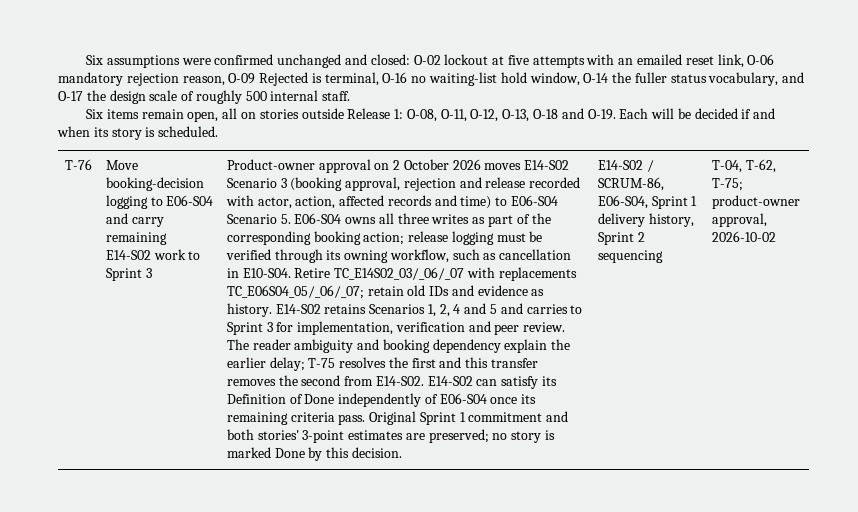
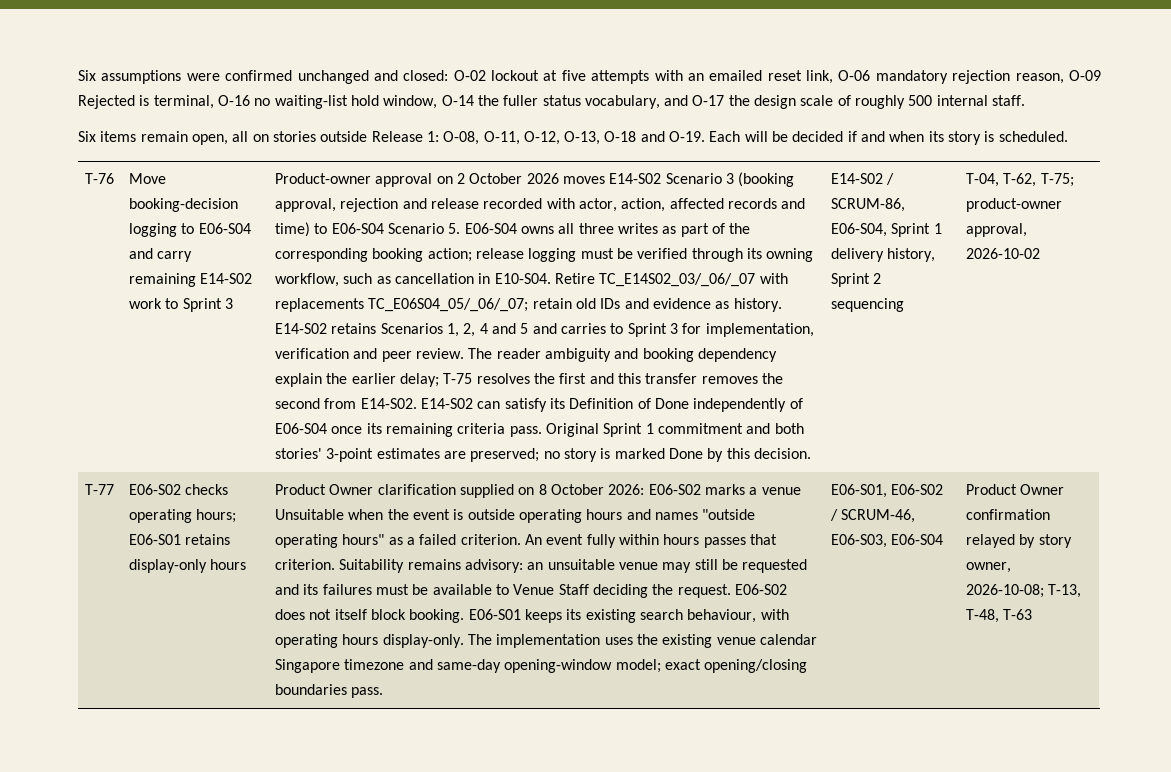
(776, 236) none -> [85,484,115,495] [129,484,229,495] [129,509,237,523] [129,534,231,545] [129,559,247,573] [275,484,801,498] [275,509,756,523] [275,534,777,548] [275,559,808,573] [275,584,787,598] [275,609,789,623] [275,634,817,648] [275,659,808,673] [275,684,384,698] [831,484,944,498] [830,509,916,523] [831,534,944,548] [966,484,1065,495] [966,509,1051,520] [966,534,1072,548] [966,562,1012,573] [966,584,1082,598] [966,609,1033,623] // T-77 | E06-S02 checks operating hours; E06-S01 retains display-only hours | Product Owner clarification supplied on 8 October 2026: E06-S02 marks a venue Unsuitable when the event is outside operating hours and names "outside operating hours" as a failed criterion. An event fully within hours passes that criterion. Suitability remains advisory: an unsuitable venue may still be requested and its failures must be available to Venue Staff deciding the request. E06-S02 does not itself block booking. E06-S01 keeps its existing search behaviour, with operating hours display-only. The implementation uses the existing venue calendar Singapore timezone and same-day opening-window model; exact opening/closing boundaries pass. | E06-S01, E06-S02 / SCRUM-46, E06-S03, E06-S04 | Product Owner confirmation relayed by story owner, 2026-10-08; T-13, T-48, T-63

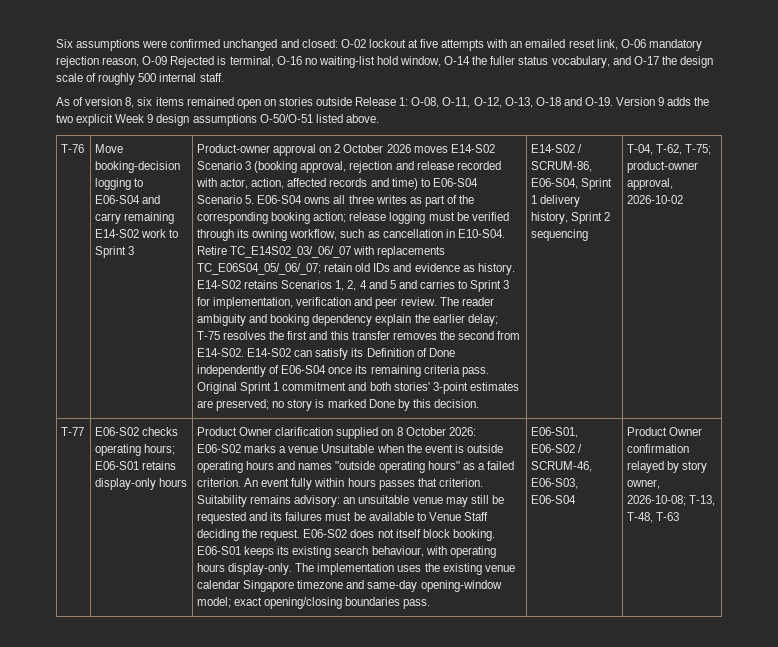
[78,131,249,145] Six items remain open, all -> [56,97,261,109] As of version 8, six items remained open
[709,131,1068,145] Each will be decided if and when its story is scheduled. -> [616,97,710,106] [56,114,379,126] Version 9 adds the two explicit Week 9 design assumptions O-50/O-51 listed above.

